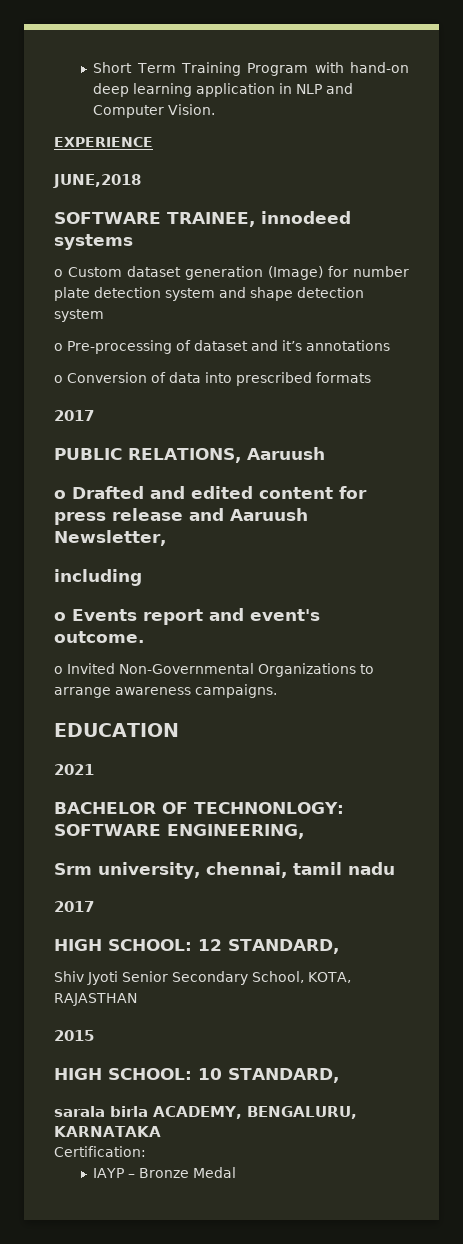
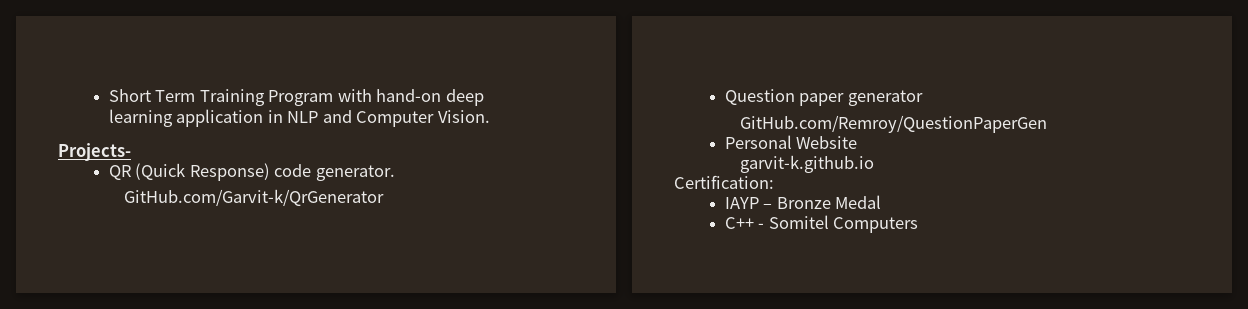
[54,137,153,147] [53,174,141,188] [54,211,351,227] [54,234,133,250] [54,266,409,280] [54,287,364,301] [54,309,104,322] [54,340,390,354] [54,372,371,386] [54,410,94,421] [54,447,325,463] [54,486,367,499] [54,508,308,525] [54,530,166,546] [54,569,142,586] [54,608,320,625] [54,631,144,643] [54,663,374,677] [54,684,277,698] [54,723,179,737] [54,764,94,775] [54,802,344,814] [54,824,304,839] [54,862,395,879] [54,901,94,912] [54,939,339,954] [54,971,351,985] [54,993,137,1006] [54,1030,94,1041] [54,1068,339,1083] [54,1106,357,1119] [54,1126,161,1137] EXPERIENCE // JUNE,2018 // SOFTWARE TRAINEE, innodeed systems // o Custom dataset generation (Image) for number plate detection system and shape detection system // o Pre-processing of dataset and it’s annotations // o Conversion of data into prescribed formats // 2017 // PUBLIC RELATIONS, Aaruush // o Drafted and edited content for press release and Aaruush Newsletter, // including // o Events report and event's outcome. // o Invited Non-Governmental Organizations to arrange awareness campaigns. // EDUCATION // 2021 // BACHELOR OF TECHNONLOGY: SOFTWARE ENGINEERING, // Srm university, chennai, tamil nadu // 2017 // HIGH SCHOOL: 12 STANDARD, // Shiv Jyoti Senior Secondary School, KOTA, RAJASTHAN // 2015 // HIGH SCHOOL: 10 STANDARD, // sarala birla ACADEMY, BENGALURU, KARNATAKA -> [58,143,131,161] [109,163,395,181] [123,189,384,206] [725,89,923,106] [739,115,1047,133] [725,135,858,149] [739,155,874,173] Projects- // QR (Quick Response) code generator. // GitHub.com/Garvit-k/QrGenerator // Question paper generator // GitHub.com/Remroy/QuestionPaperGen // Personal Website // garvit-k.github.io
(237, 1172) none -> [725,215,919,233] // C++ - Somitel Computers

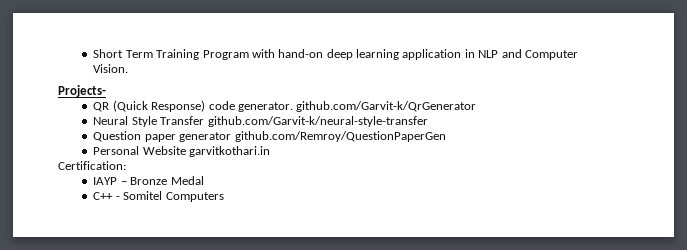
[123,189,384,206] // GitHub.com/Garvit-k/QrGenerator -> [296,101,477,112] [93,116,428,127] github.com/Garvit-k/QrGenerator // Neural Style Transfer github.com/Garvit-k/neural-style-transfer
[739,115,1047,133] // GitHub.com/Remroy/QuestionPaperGen -> [234,131,446,142] github.com/Remroy/QuestionPaperGen
[739,155,874,173] // garvit-k.github.io -> [189,146,271,157] garvitkothari.in

